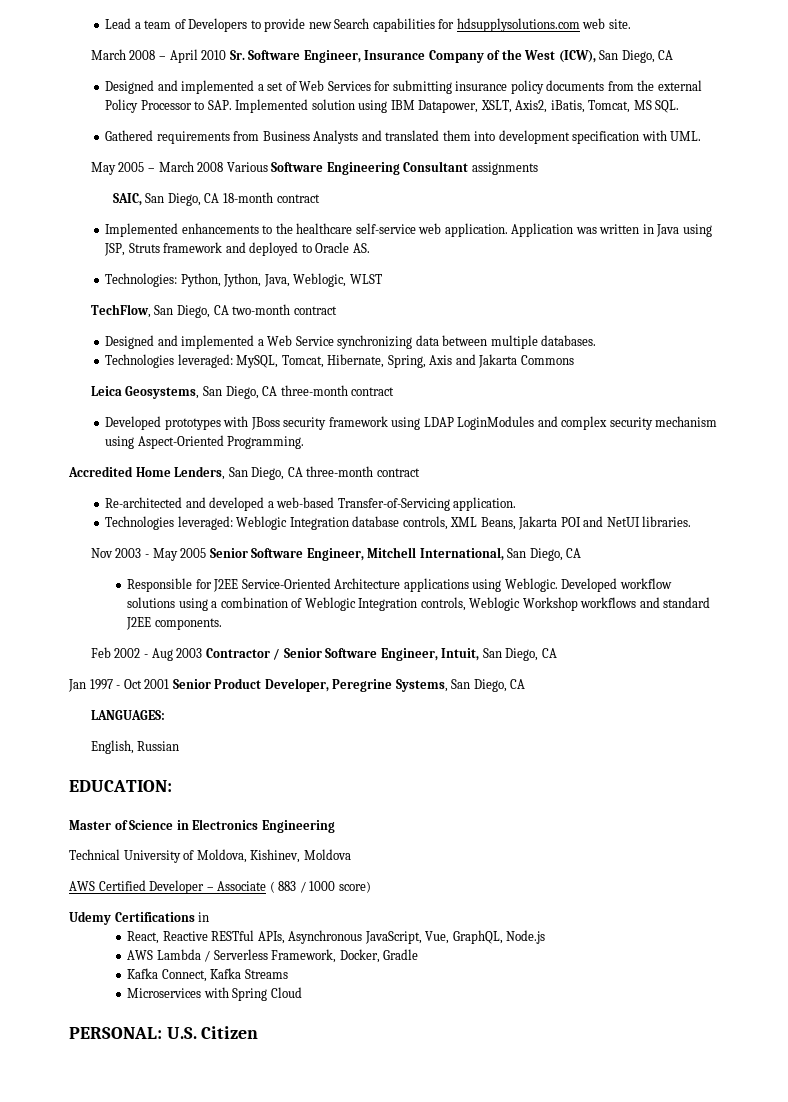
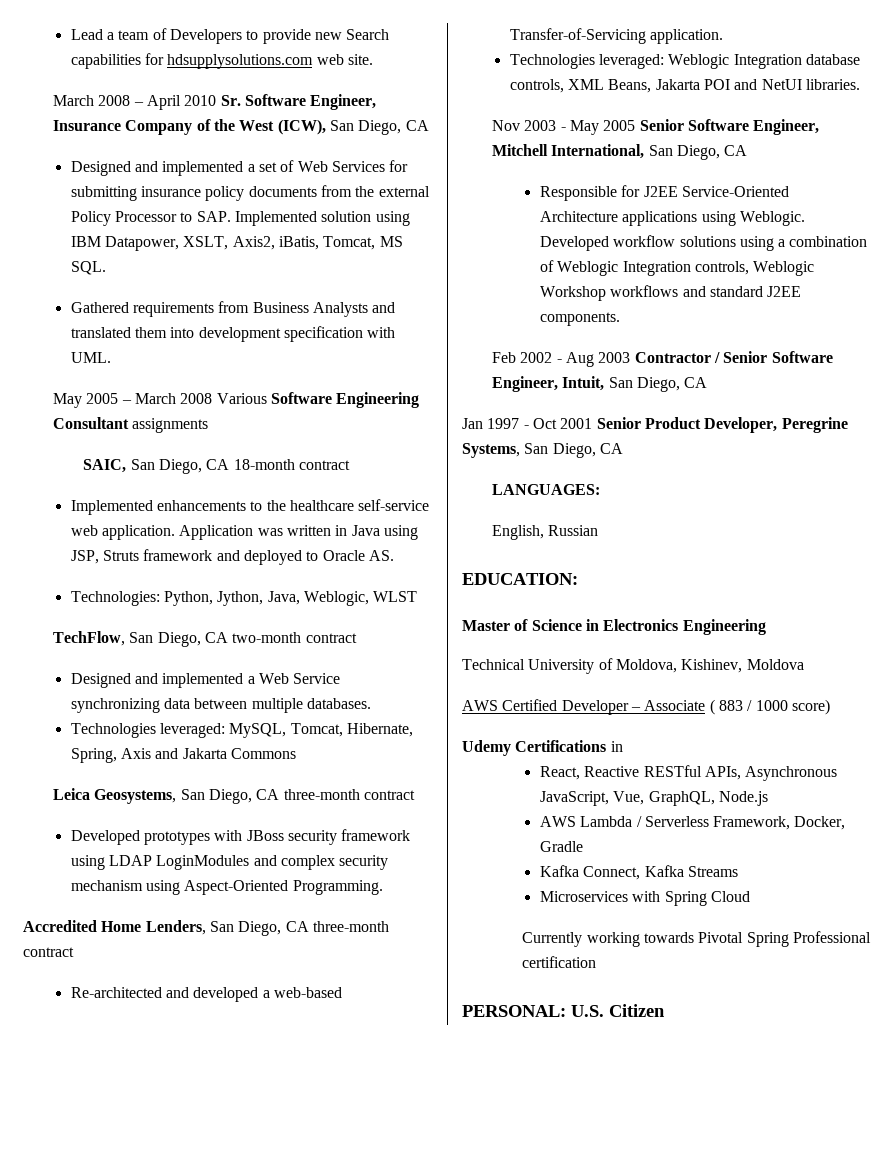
(302, 992) none -> [522,931,871,947] [522,956,597,968] // Currently working towards Pivotal Spring Professional certification

